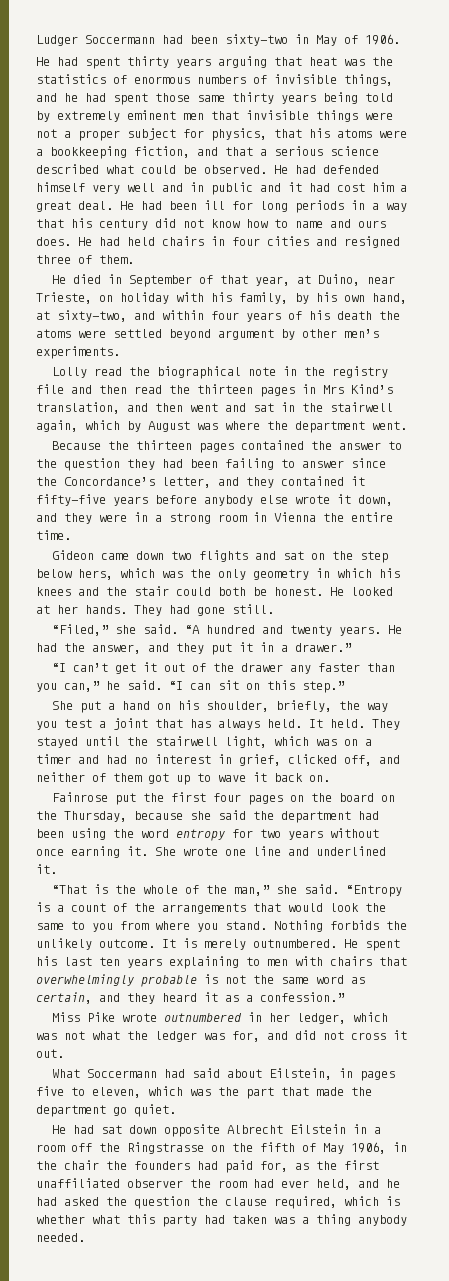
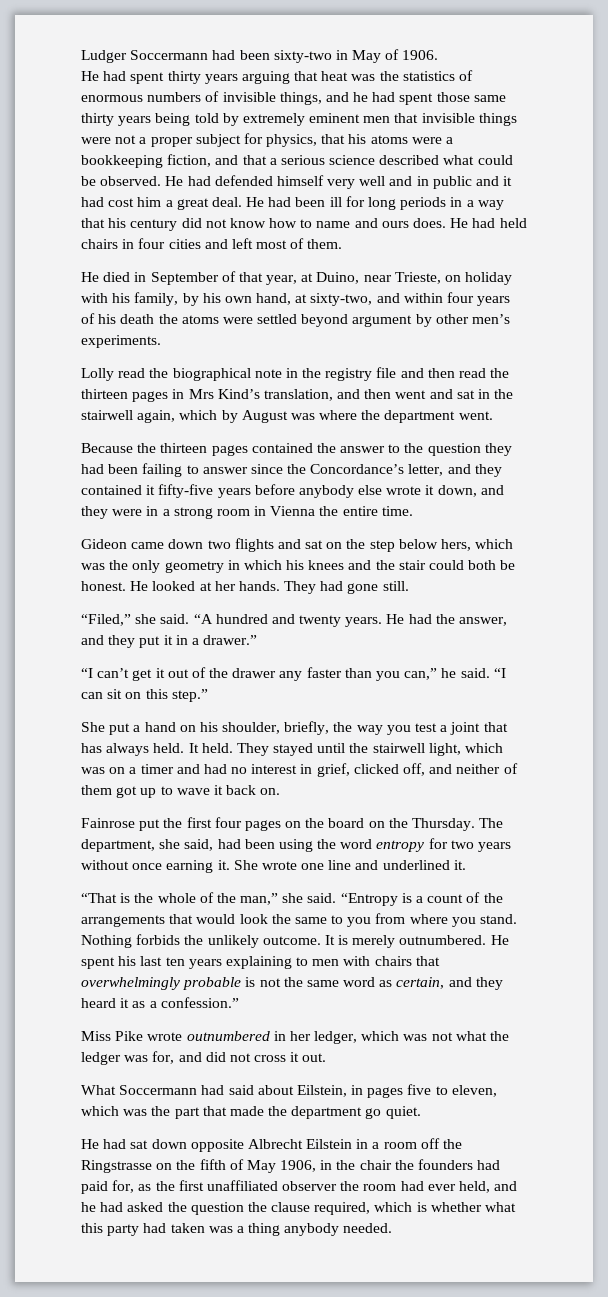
[344,236,400,248] [36,255,71,264] resigned three -> [231,238,288,249] left most
[64,810,351,823] Thursday, because she said the department -> [412,818,504,831] [81,839,214,852] Thursday. The department, she said,

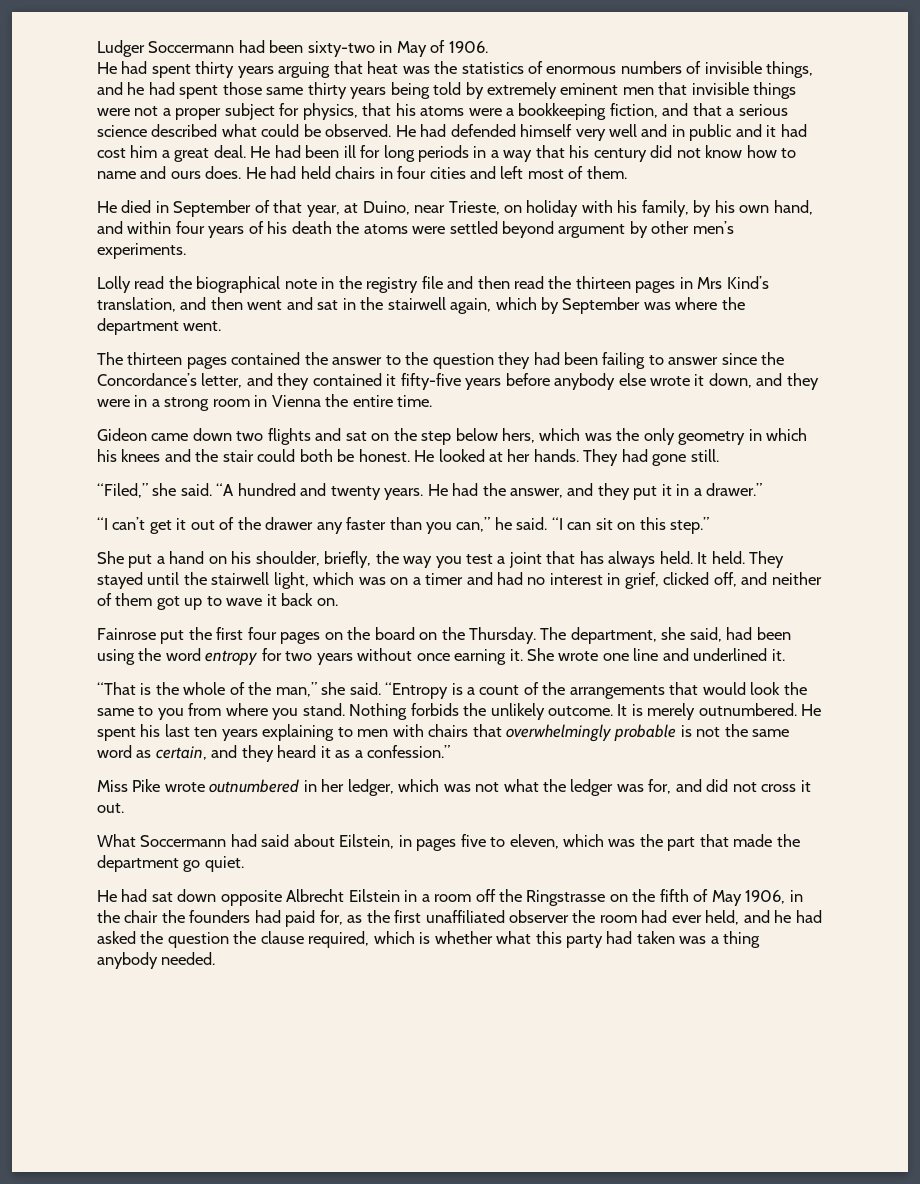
[295,293,373,306] at sixty-two, -> (813, 207) none
[241,410,288,423] August -> [562,297,641,314] September
[81,443,157,453] Because the -> [97,352,123,365] The

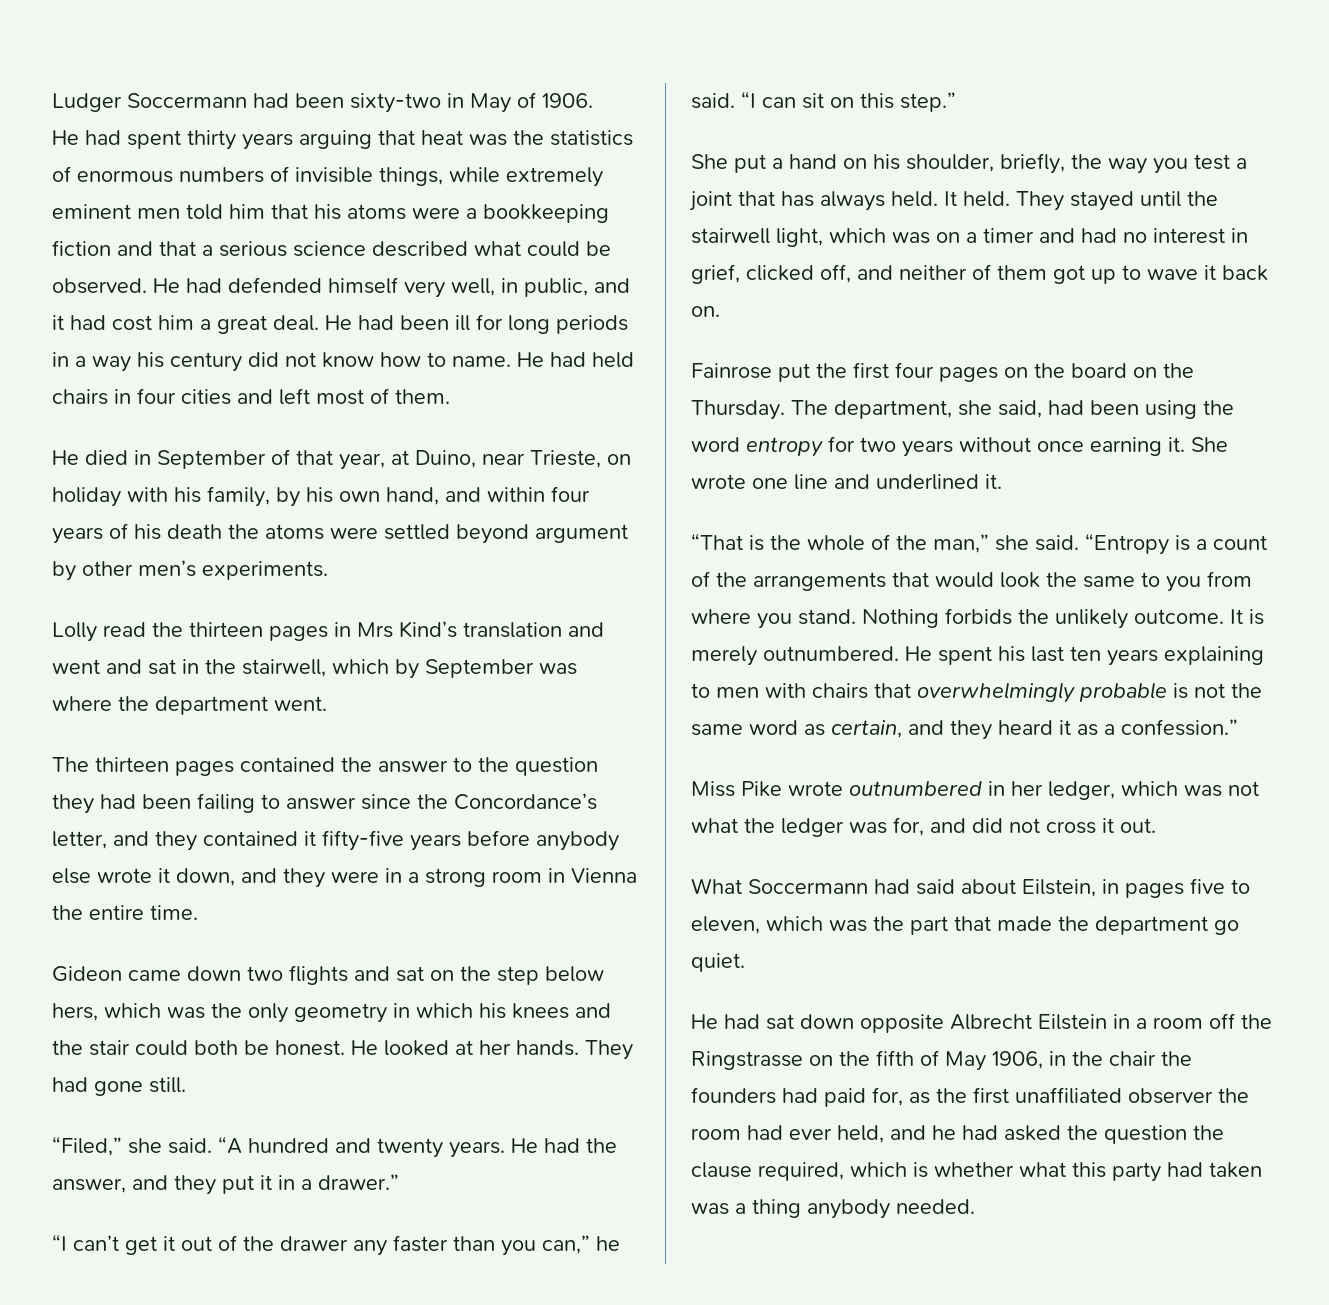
[97,82,797,99] [97,103,358,120] and he had spent those same thirty years being told by extremely eminent men that invisible things were not a proper subject for physics, -> [449,167,603,187] [52,204,265,220] while extremely eminent men told him
[609,103,658,118] fiction, -> [52,240,111,256] fiction
[609,124,733,141] well and in public -> [451,278,588,297] well, in public,
[535,145,565,158] that -> (131, 364) none
[97,166,242,179] name and ours does. -> [452,356,511,367] name.
[196,276,572,293] biographical note in the registry file and then read the -> (183, 629) none
[97,297,243,312] translation, and then -> [463,622,604,638] translation and
[387,297,492,314] stairwell again, -> [242,659,326,677] stairwell,

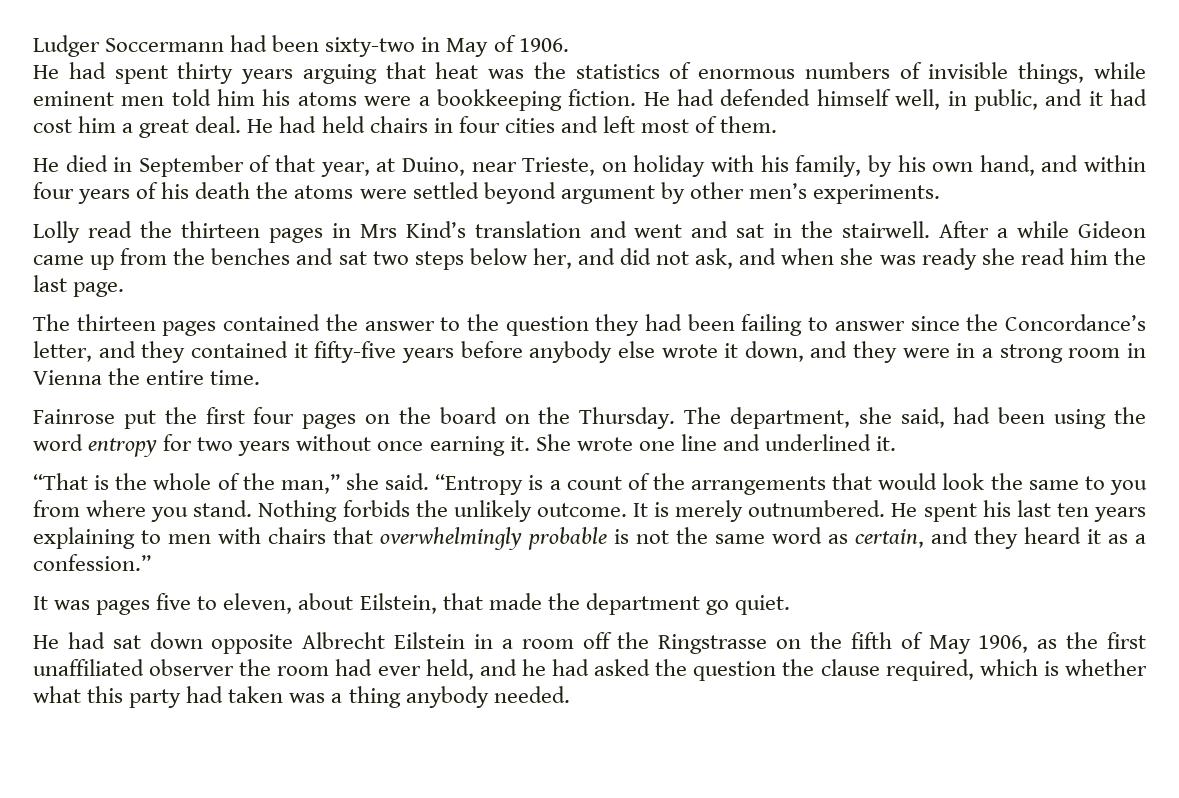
[506,167,603,187] extremely -> (1146, 70) none
[271,204,308,219] that -> (256, 97) none
[52,240,611,257] [52,278,147,294] fiction and that a serious science described what could be observed. -> [568,89,637,106] fiction.
[404,281,445,298] very -> (891, 97) none
[400,314,628,334] [52,352,586,372] been ill for long periods in a way his century did not know how to name. He had -> (317, 124) none
[242,659,577,679] [52,696,327,715] stairwell, which by September was where the department went. -> [842,221,1146,238] [33,248,1146,270] [33,275,125,297] stairwell. After a while Gideon came up from the benches and sat two steps below her, and did not ask, and when she was ready she read him the last page.
[52,965,604,985] [52,1003,611,1023] [52,1040,633,1060] [52,1077,186,1096] [52,1136,617,1158] [52,1174,399,1195] [52,1234,620,1256] [691,91,956,112] [691,153,1247,174] [689,191,1218,211] [691,228,1248,247] [691,264,1268,284] [691,306,720,317] // Gideon came down two flights and sat on the step below hers, which was the only geometry in which his knees and the stair could both be honest. He looked at her hands. They had gone still. // “Filed,” she said. “A hundred and twenty years. He had the answer, and they put it in a drawer.” // “I can’t get it out of the drawer any faster than you can,” he said. “I can sit on this step.” // She put a hand on his shoulder, briefly, the way you test a joint that has always held. It held. They stayed until the stairwell light, which was on a timer and had no interest in grief, clicked off, and neither of them got up to wave it back on. -> (261, 377) none
[691,781,1259,800] [691,817,1156,837] [691,878,1250,898] [691,916,948,935] Miss Pike wrote outnumbered in her ledger, which was not what the ledger was for, and did not cross it out. // What Soccermann had said about Eilstein, in pages five to eleven, which was the part -> [33,593,437,615] It was pages five to eleven, about Eilstein,
[1049,1051,1192,1066] [691,1087,903,1107] in the chair the founders had paid for, -> (1029, 644) none

